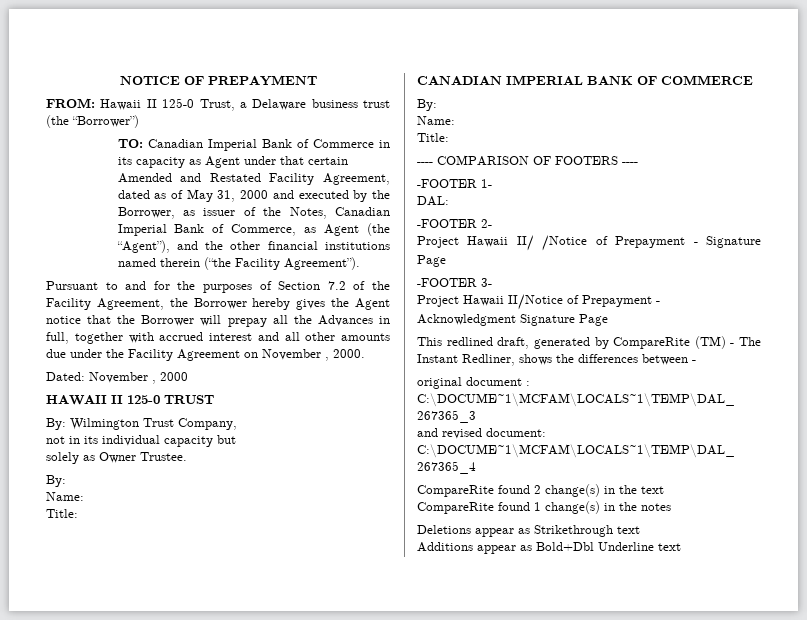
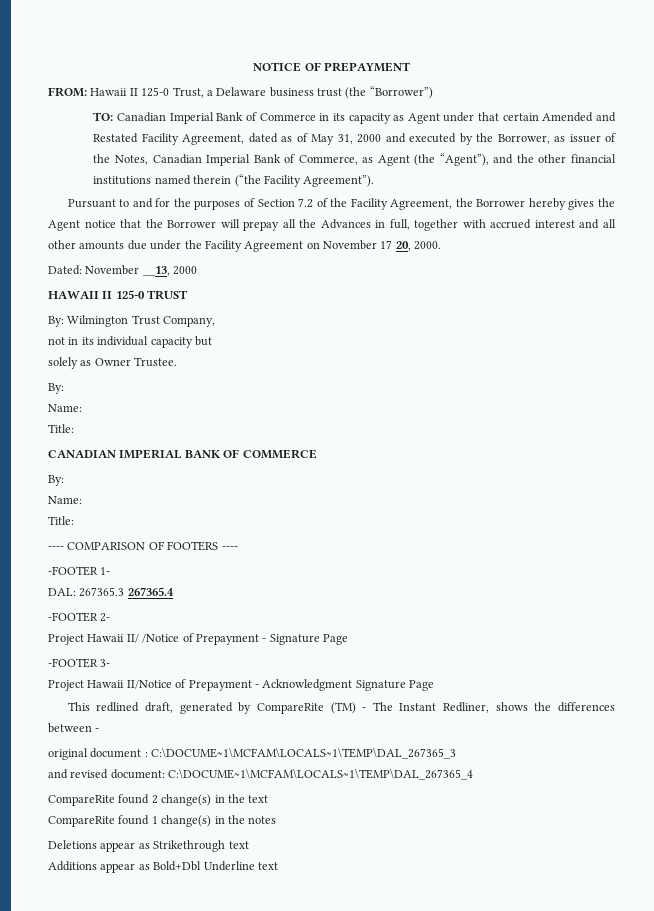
[325,357,329,361] , -> [380,240,411,251] 17 20,
[152,380,156,384] , -> [142,266,170,276] __13,
(449, 201) none -> [79,587,174,597] 267365.3 267365.4

